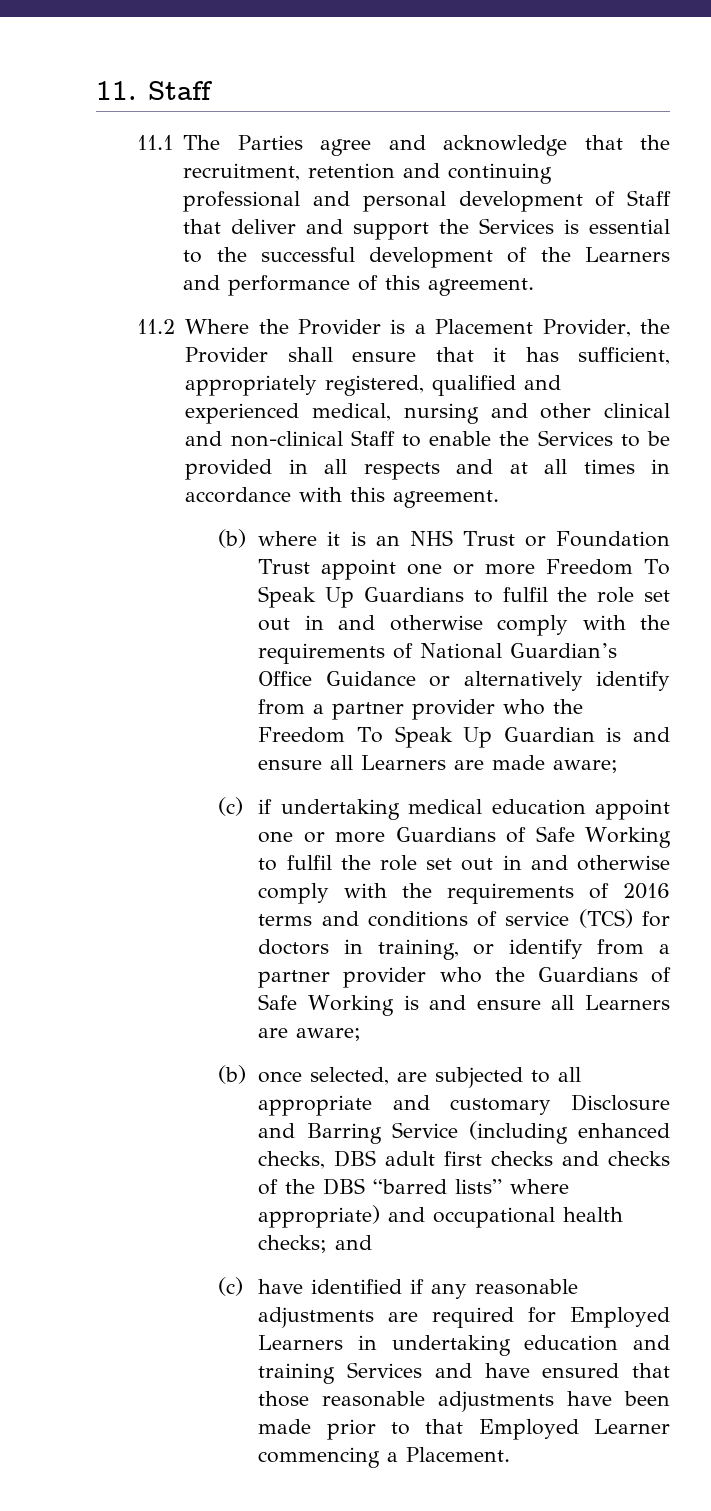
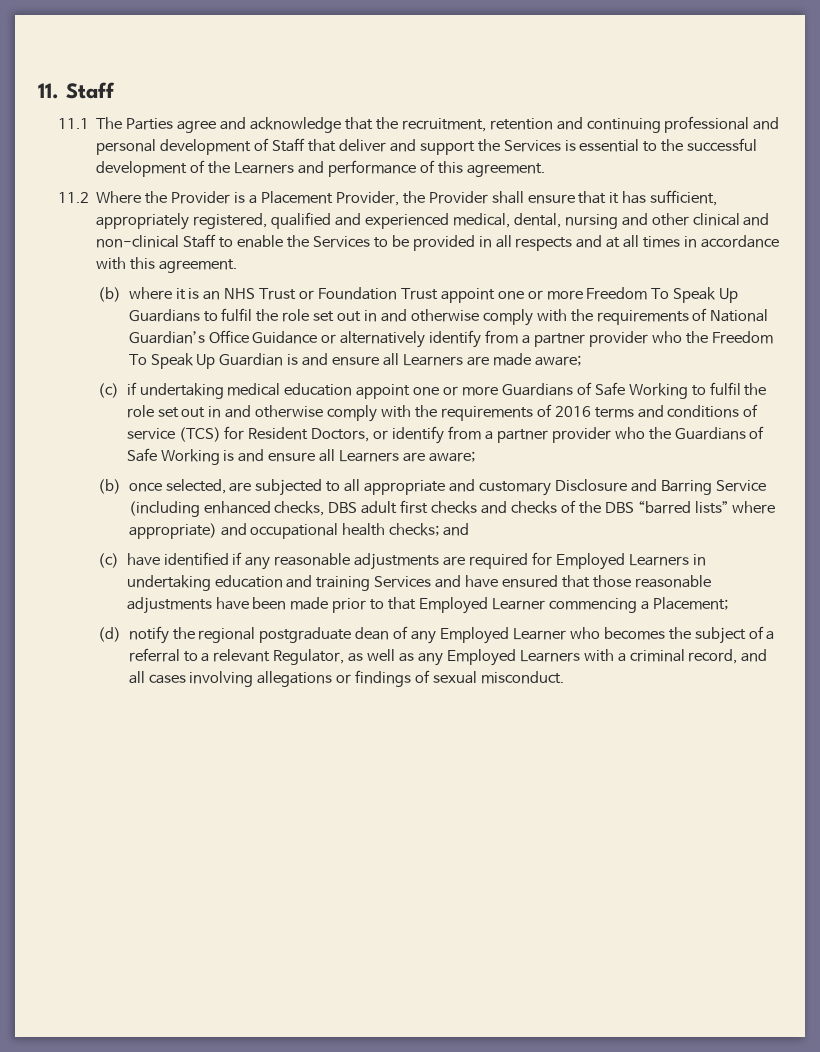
(392, 412) none -> [513,213,561,228] dental,
[258,939,459,960] doctors in training, -> [248,427,370,442] Resident Doctors,
[406,1447,511,1462] Placement. -> [652,597,728,610] [98,626,775,644] [128,648,768,666] [128,670,564,687] Placement; // (d) notify the regional postgraduate dean of any Employed Learner who becomes the subject of a referral to a relevant Regulator, as well as any Employed Learners with a criminal record, and all cases involving allegations or findings of sexual misconduct.

